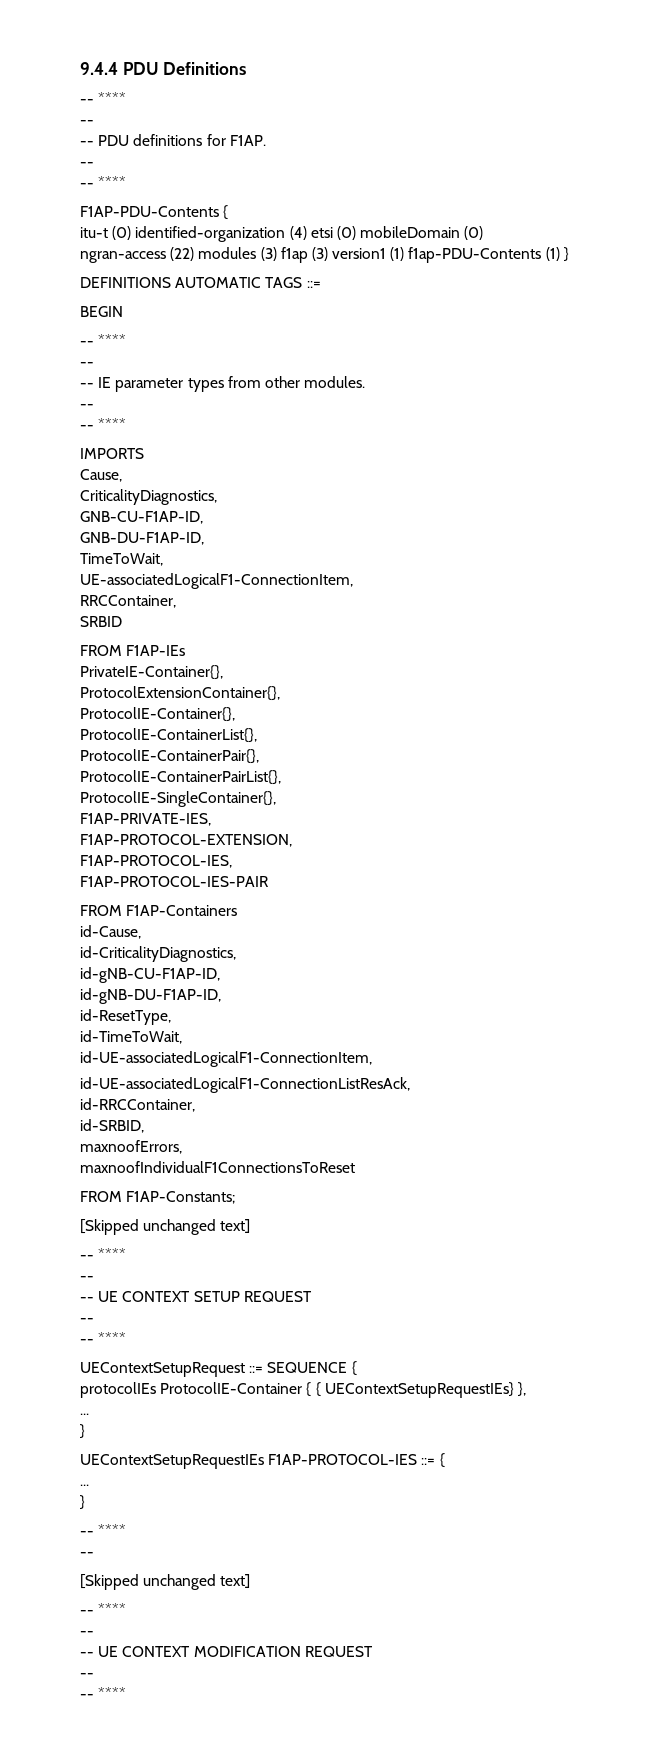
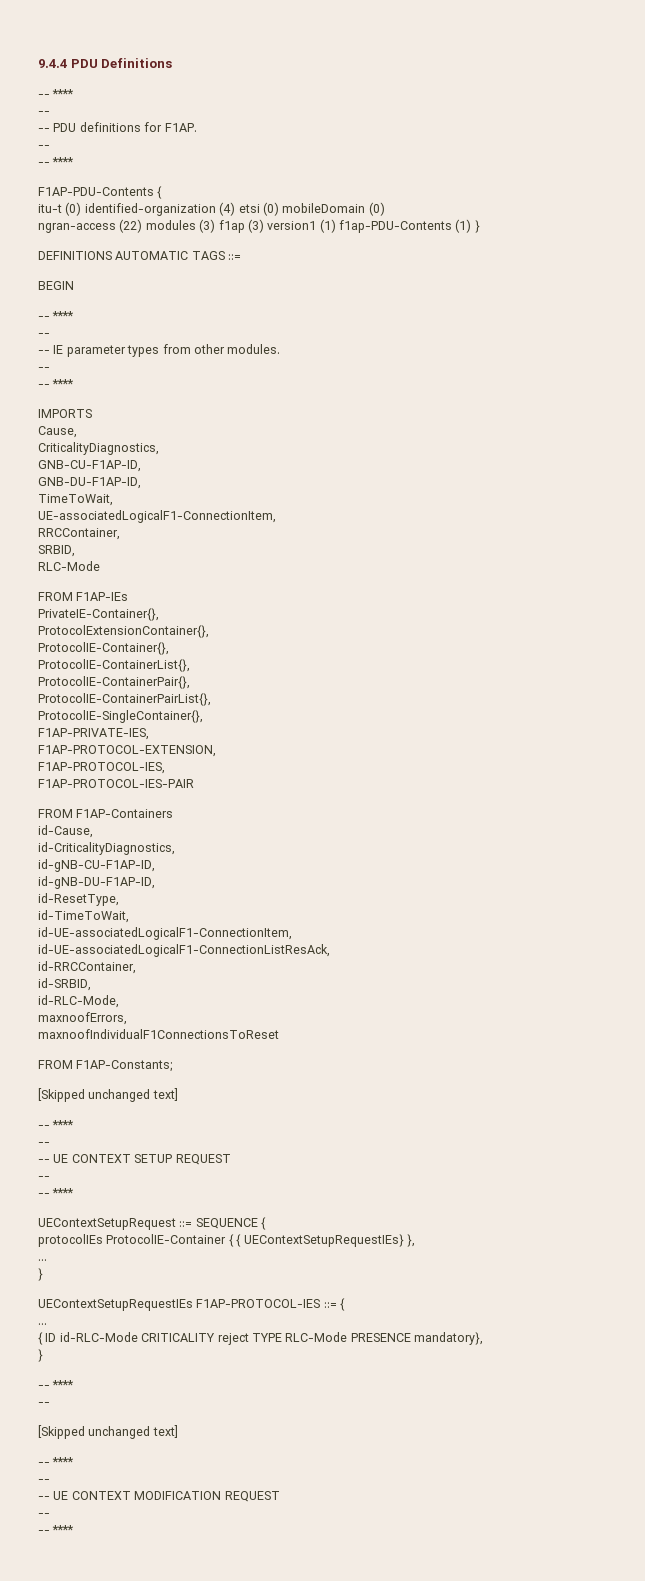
[80,616,122,627] SRBID -> [38,545,75,557] [38,561,100,571] SRBID, // RLC-Mode
(144, 1126) none -> [38,995,119,1008] // id-RLC-Mode,
(89, 1485) none -> [38,1332,483,1345] // { ID id-RLC-Mode CRITICALITY reject TYPE RLC-Mode PRESENCE mandatory},

